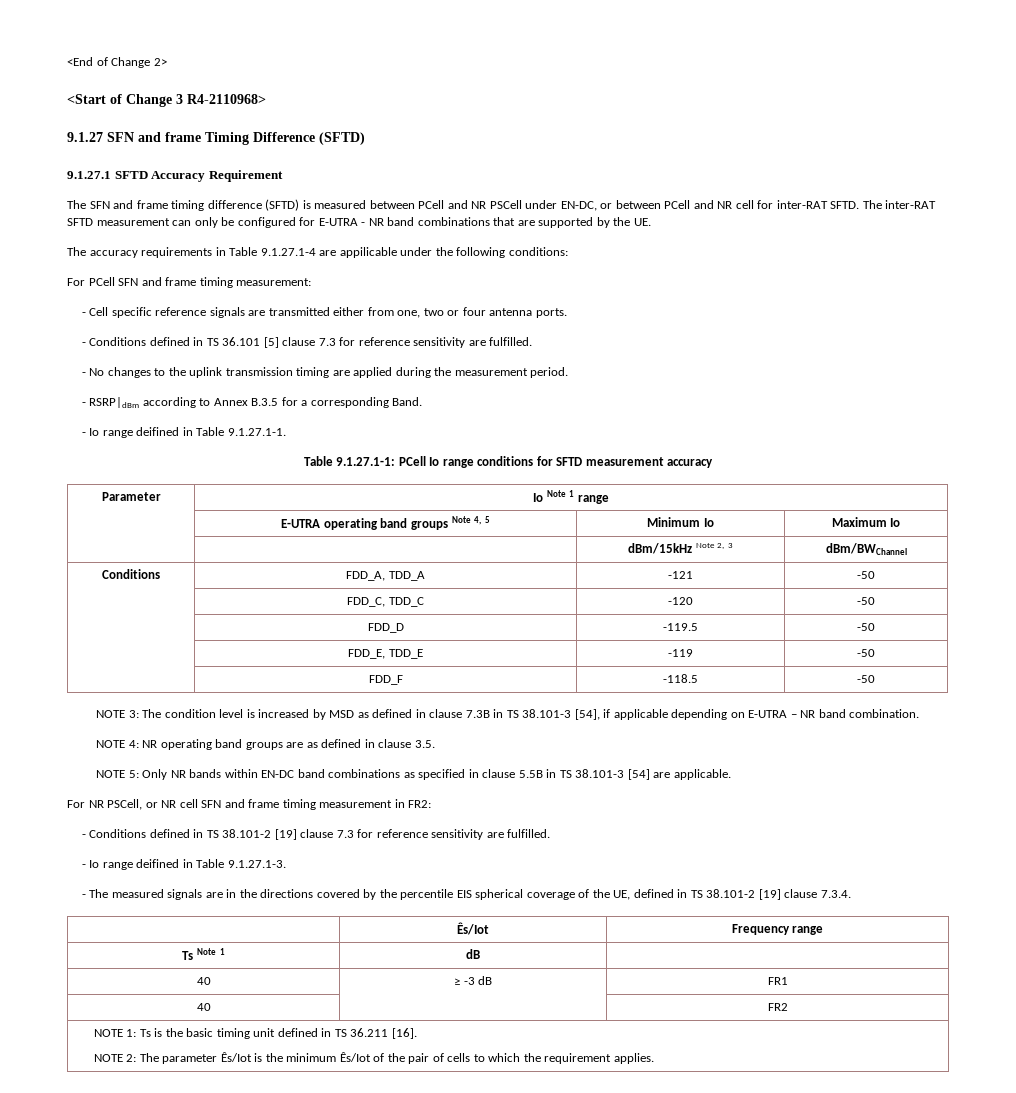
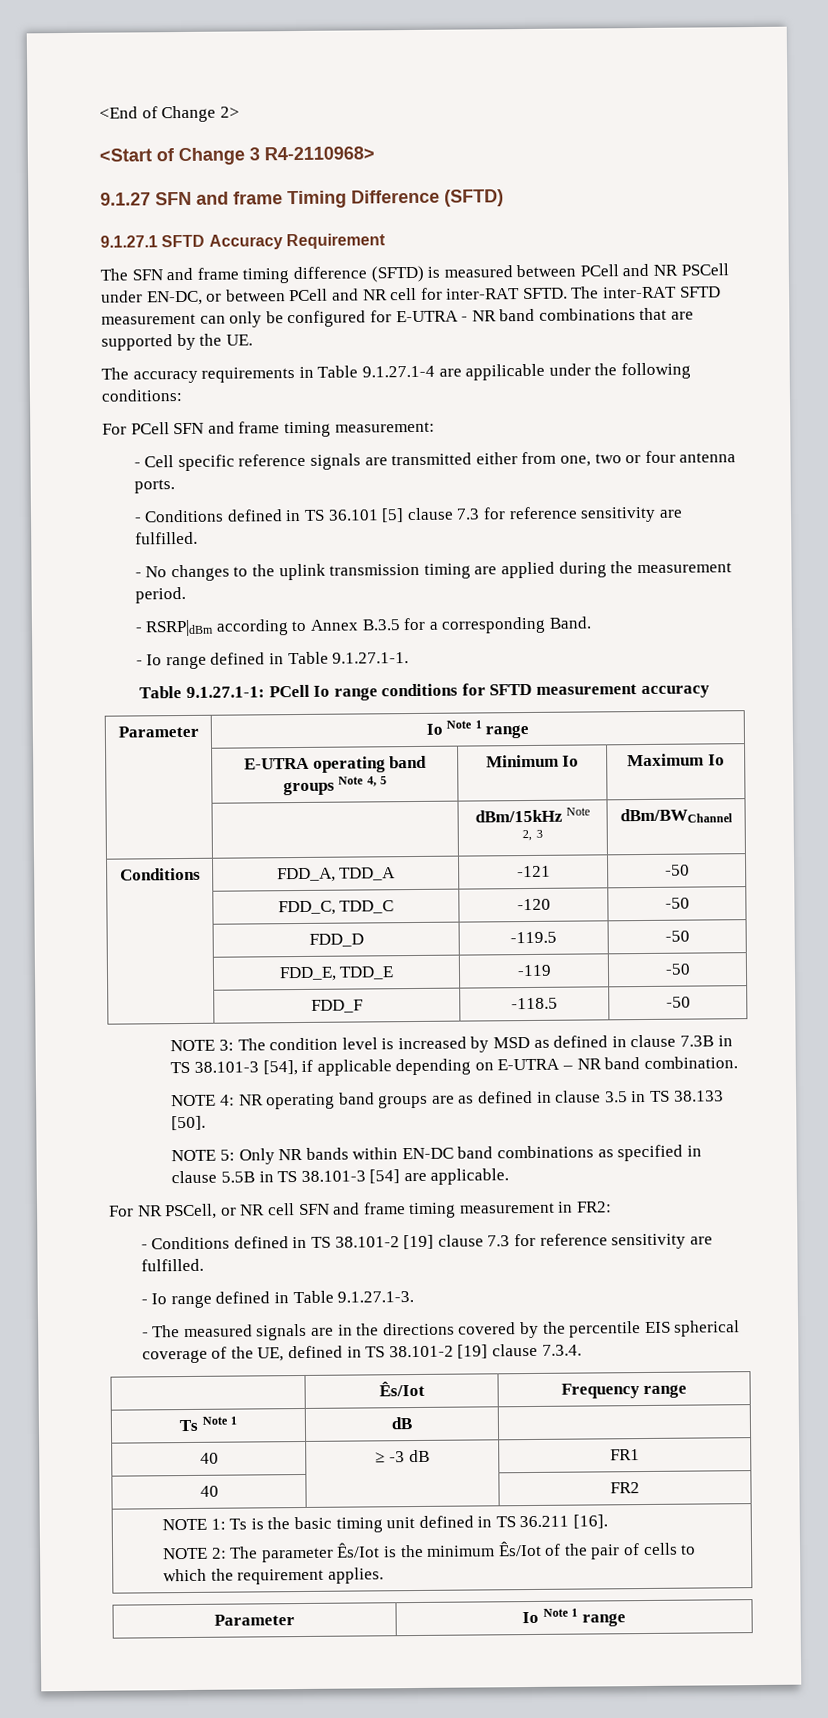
[136,427,180,436] deifined -> [210,652,266,665] defined
[414,740,435,748] 3.5. -> [604,1090,724,1103] [171,1115,207,1131] 3.5 in TS 38.133 [50].
[136,859,180,868] deifined -> [215,1291,271,1304] defined
(654, 1058) none -> [214,1614,295,1626] [522,1608,626,1627] // Parameter | Io Note 1 range

